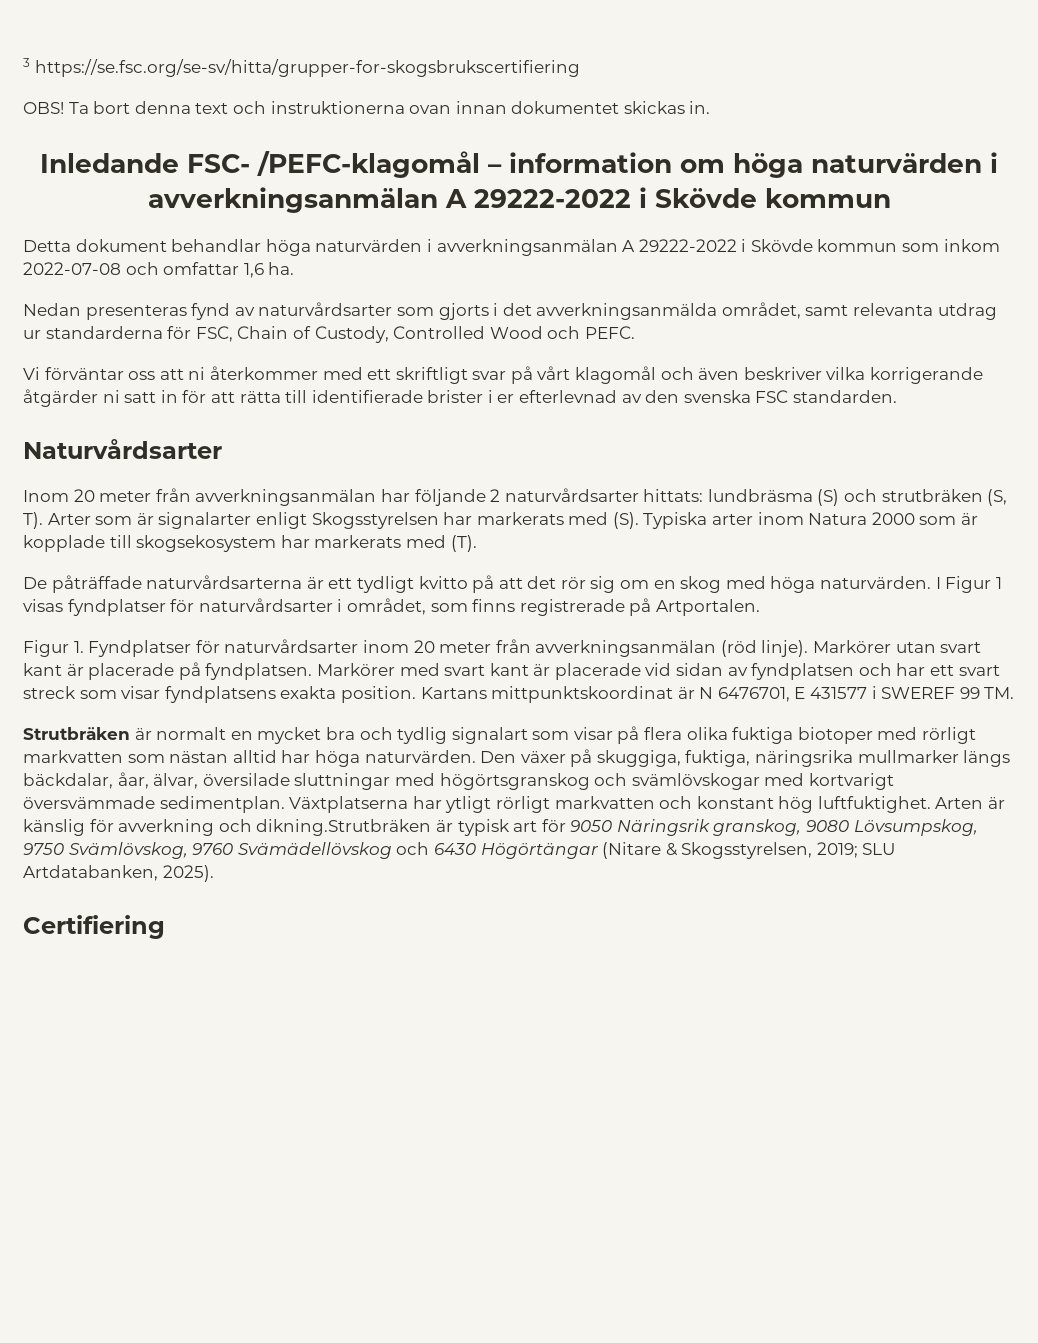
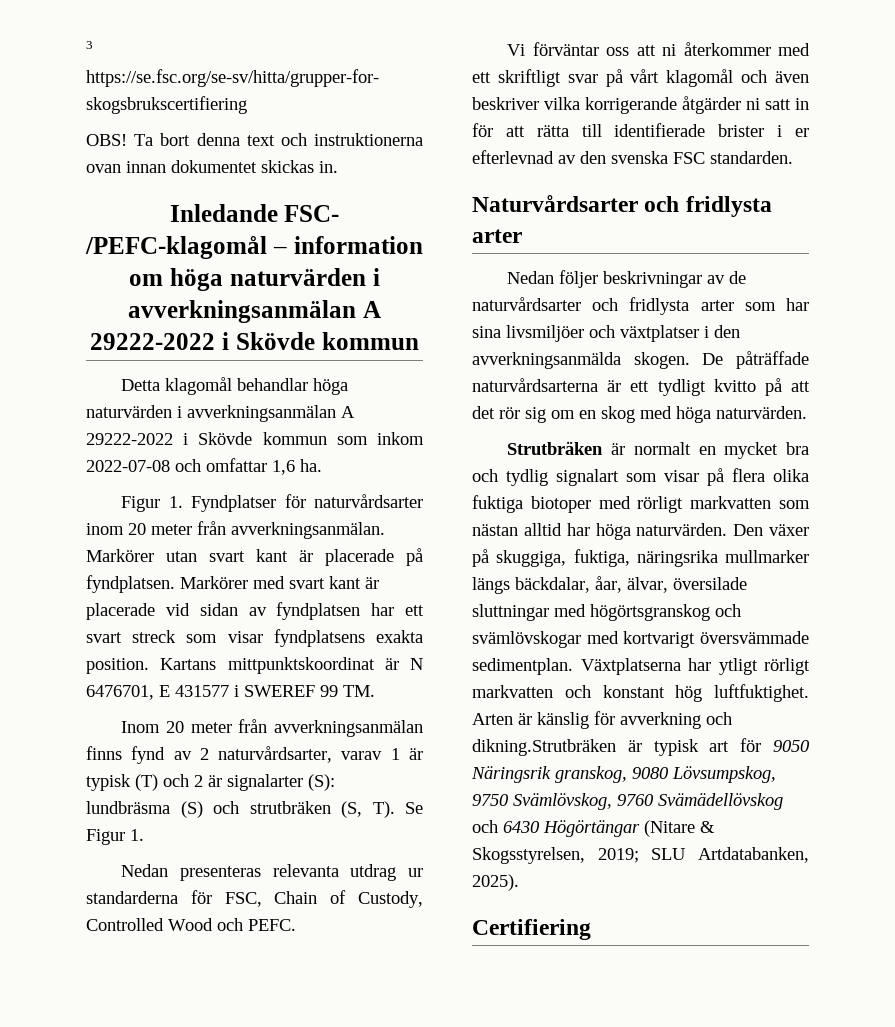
[75,239,167,252] dokument -> [165,377,233,395] klagomål
[23,302,849,320] Nedan presenteras fynd av naturvårdsarter som gjorts i det avverkningsanmälda området, samt -> [121,494,423,512] [86,521,385,539] [86,548,423,566] [86,575,379,593] [86,602,424,620] [86,629,423,647] [86,657,423,674] [86,685,375,700] [121,719,423,737] [86,746,423,764] [86,774,335,791] [86,801,423,818] [86,829,144,845] [121,864,262,881] Figur 1. Fyndplatser för naturvårdsarter inom 20 meter från avverkningsanmälan. Markörer utan svart kant är placerade på fyndplatsen. Markörer med svart kant är placerade vid sidan av fyndplatsen har ett svart streck som visar fyndplatsens exakta position. Kartans mittpunktskoordinat är N 6476701, E 431577 i SWEREF 99 TM. // Inom 20 meter från avverkningsanmälan finns fynd av 2 naturvårdsarter, varav 1 är typisk (T) och 2 är signalarter (S): lundbräsma (S) och strutbräken (S, T). Se Figur 1. // Nedan presenteras
[23,488,1008,506] [23,512,979,529] [23,535,477,552] // Inom 20 meter från avverkningsanmälan har följande 2 naturvårdsarter hittats: lundbräsma (S) och strutbräken (S, T). Arter som är signalarter enligt Skogsstyrelsen har markerats med (S). Typiska arter inom Natura 2000 som är kopplade till skogsekosystem har markerats med (T). // -> [644,196,772,217] [472,229,522,243] [507,270,747,288] [472,297,809,315] [472,325,740,342] [472,352,690,369] och fridlysta arter // Nedan följer beskrivningar av de naturvårdsarter och fridlysta arter som har sina livsmiljöer och växtplatser i den avverkningsanmälda skogen.
[935,576,1002,593] [23,598,760,616] [23,639,982,657] [23,662,1000,680] [23,686,1015,703] I Figur 1 visas fyndplatser för naturvårdsarter i området, som finns registrerade på Artportalen. // Figur 1. Fyndplatser för naturvårdsarter inom 20 meter från avverkningsanmälan (röd linje). Markörer utan svart kant är placerade på fyndplatsen. Markörer med svart kant är placerade vid sidan av fyndplatsen och har ett svart streck som visar fyndplatsens exakta position. Kartans mittpunktskoordinat är N 6476701, E 431577 i SWEREF 99 TM. -> (807, 412) none

